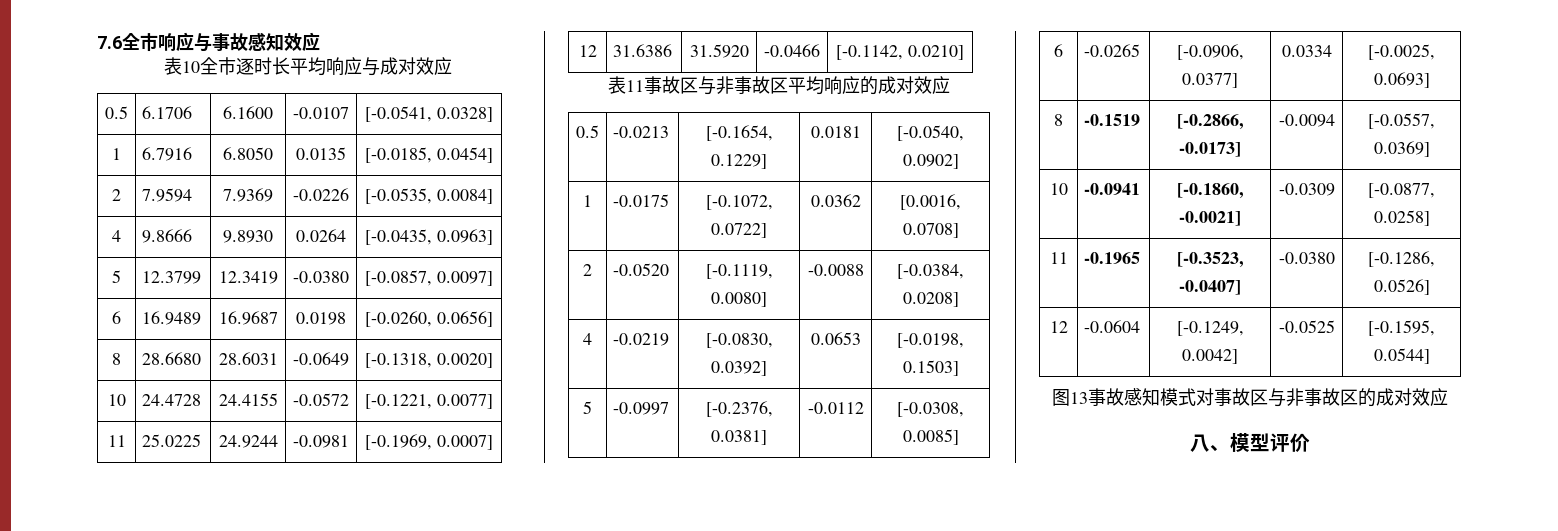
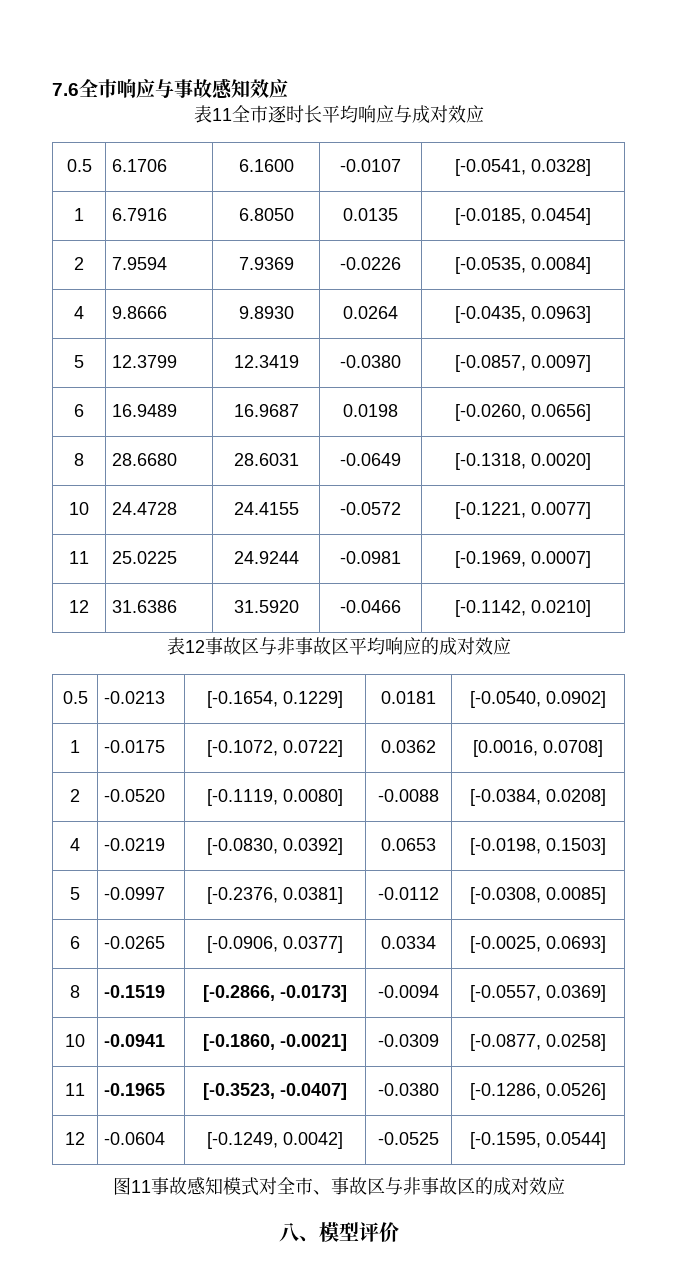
[182,61,200,73] 10 -> [211,108,232,121] 11
[626,80,644,92] 11 -> [184,640,205,653] 12
[1070,392,1088,404] 13 -> [130,1180,151,1193] 11
(1214, 397) none -> [276,1177,331,1195] 全市、

